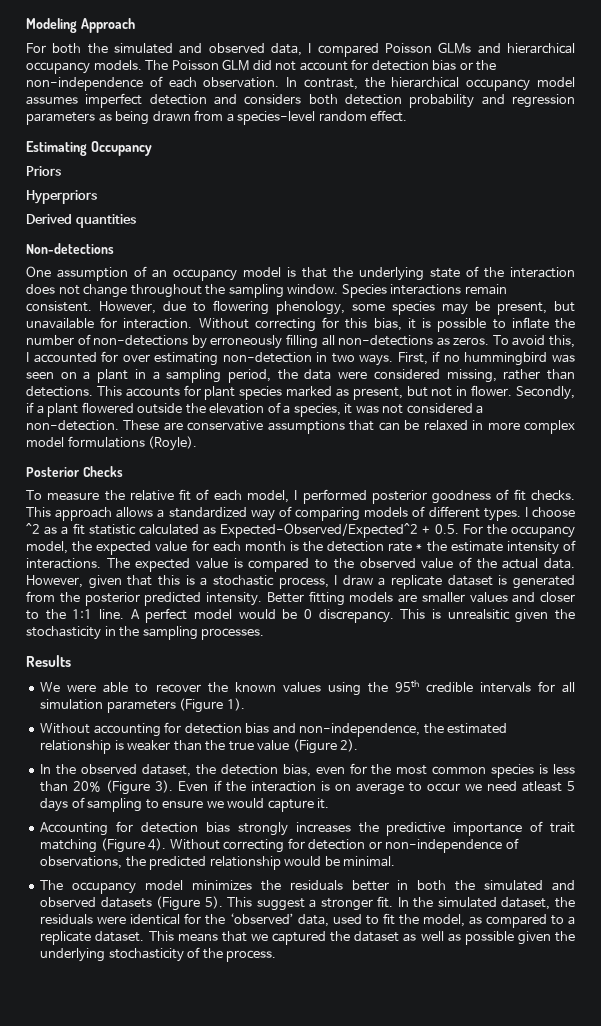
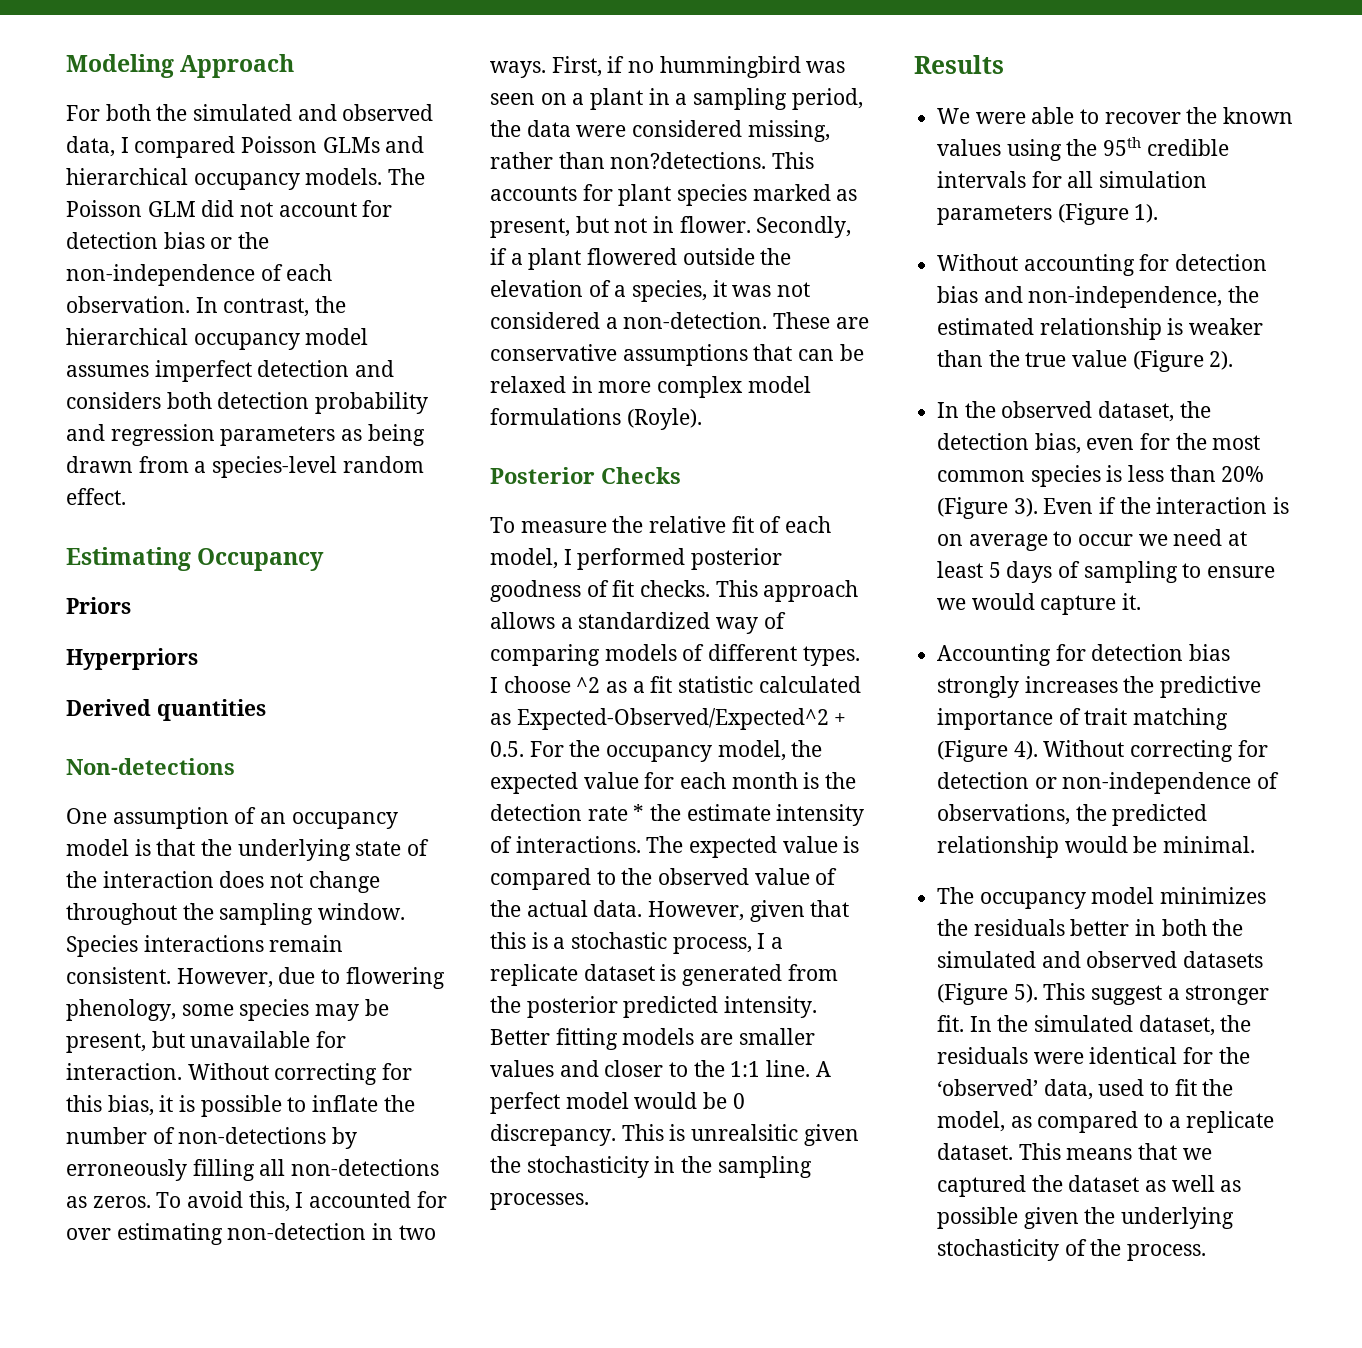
[26,386,93,397] detections. -> [610,152,767,169] non?detections.
[342,575,373,586] draw -> (766, 941) none
[521,781,562,792] atleast -> [1228,531,1248,546] [937,561,984,578] at least

